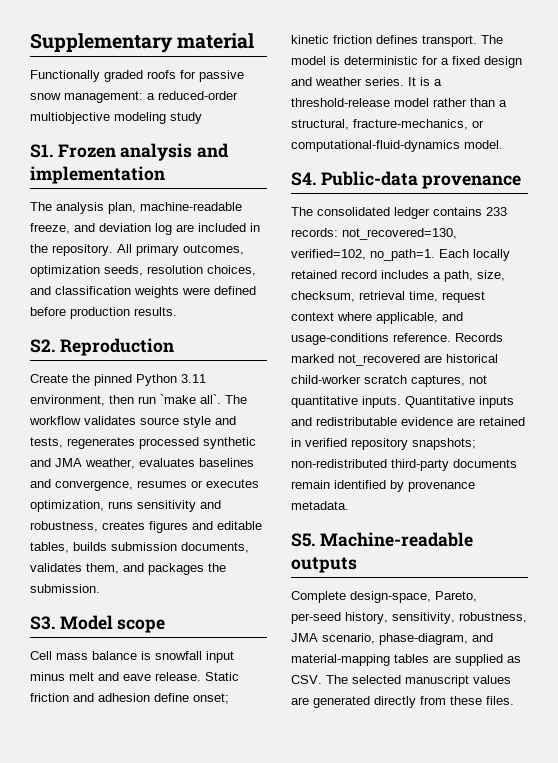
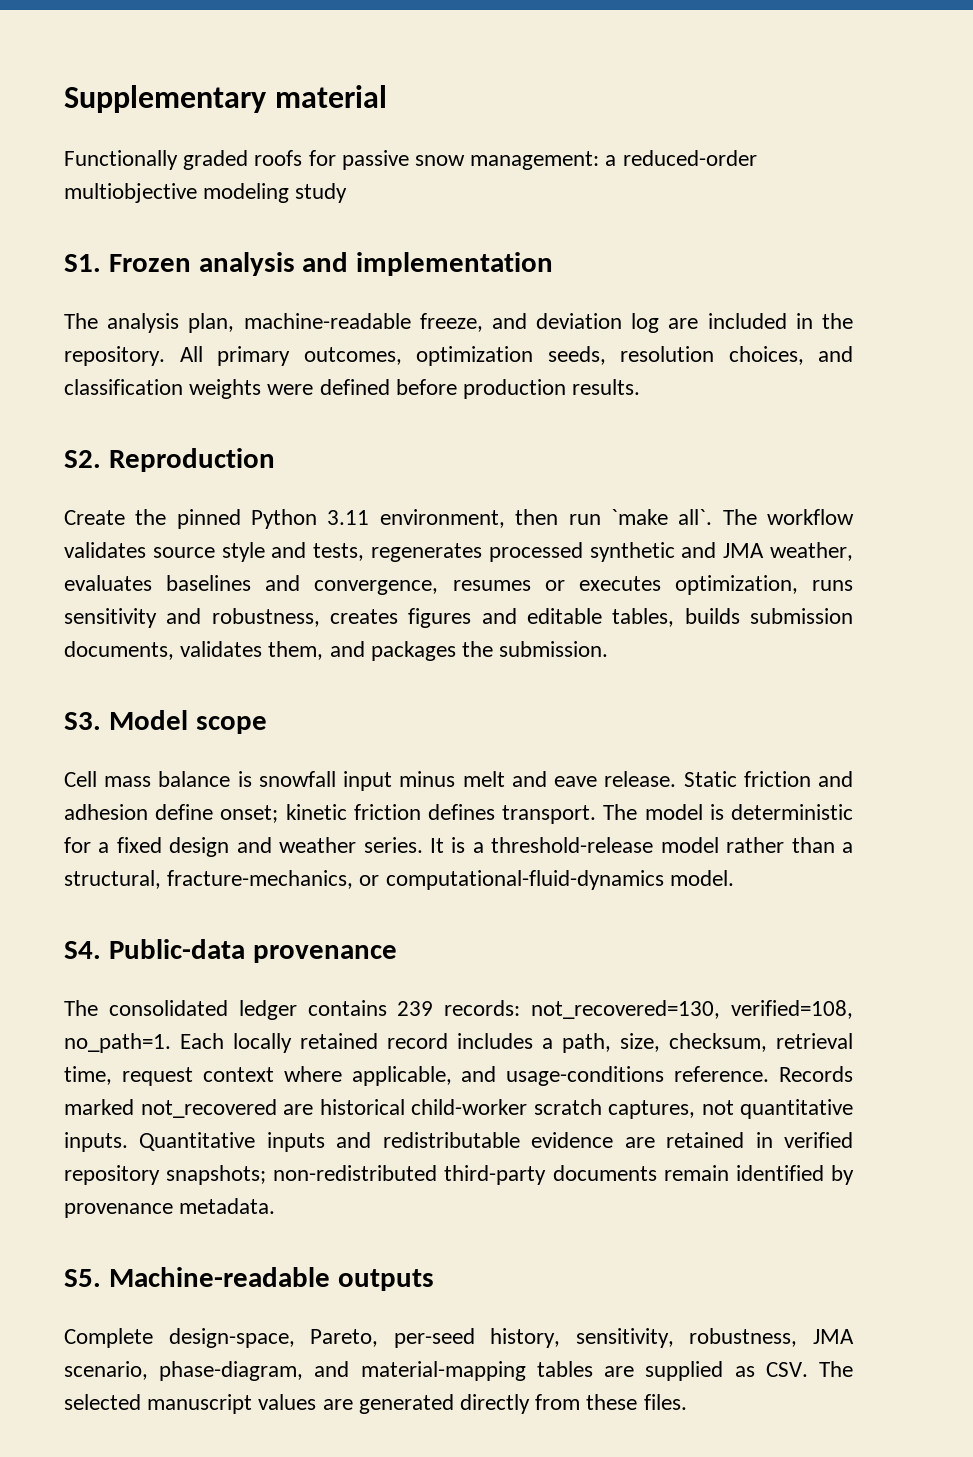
[486,207,507,216] 233 -> [397,1001,434,1016] 239
[291,249,366,260] verified=102, -> [731,1000,853,1019] verified=108,

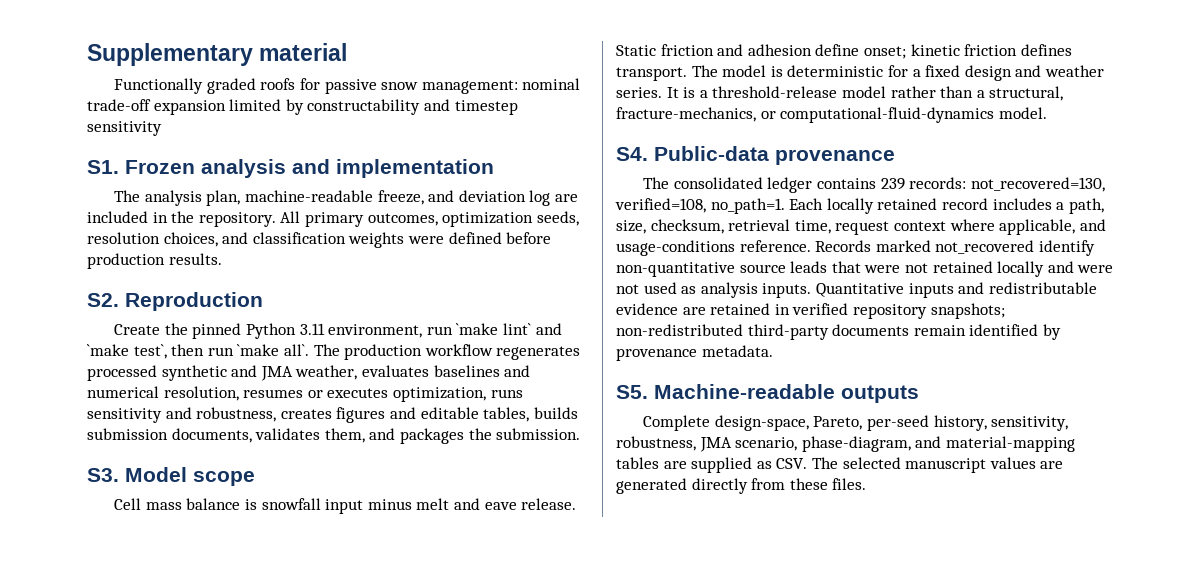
[605,150,757,166] [64,183,348,203] a reduced-order multiobjective modeling study -> [522,78,581,90] [87,99,518,115] [87,121,162,136] nominal trade-off expansion limited by constructability and timestep sensitivity
(505, 518) none -> [426,323,562,335] [87,344,167,359] run `make lint` and `make test`,
[767,509,854,525] [64,542,365,562] workflow validates source style and tests, -> [344,344,493,360] production workflow
[314,580,439,595] convergence, -> [87,386,239,401] numerical resolution,
[283,1099,853,1119] are historical child-worker scratch captures, not quantitative -> [1038,240,1095,256] [616,261,1114,277] [616,282,758,298] identify non-quantitative source leads that were not retained locally and were not used as analysis

